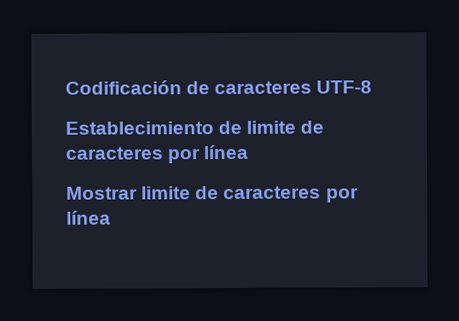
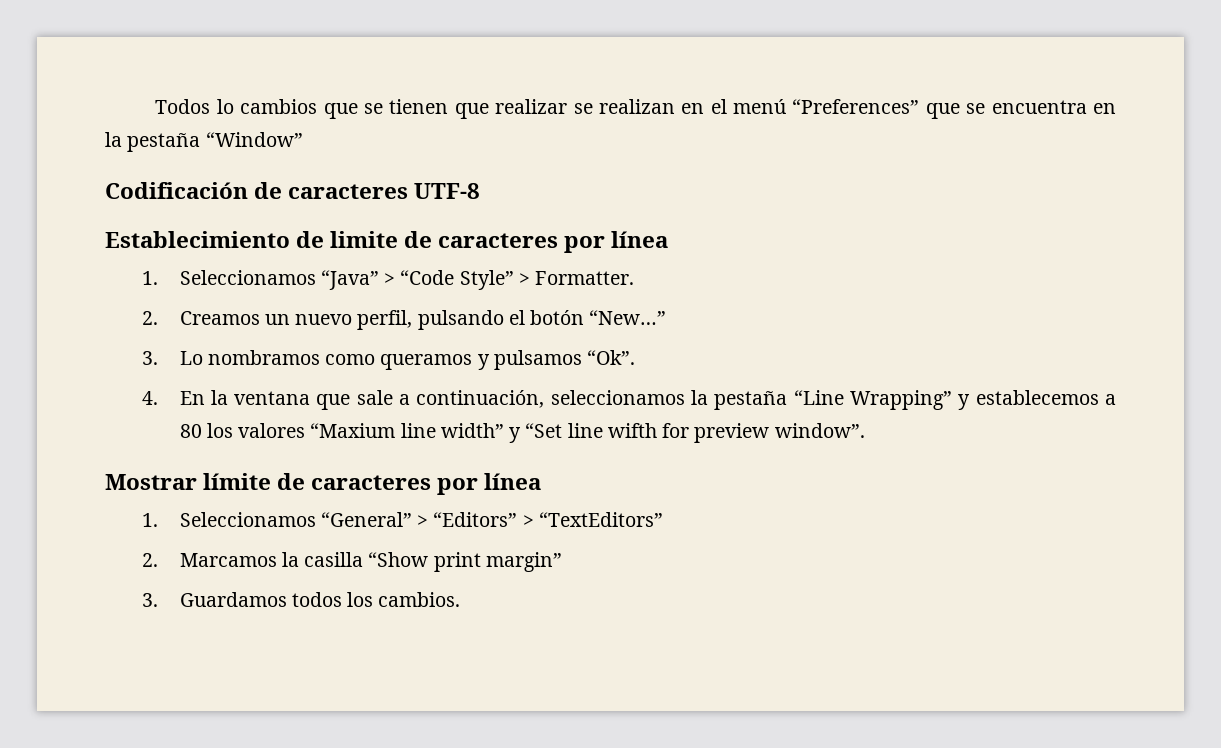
(65, 87) none -> [155,99,1116,119] [105,132,303,152] Todos lo cambios que se tienen que realizar se realizan en el menú “Preferences” que se encuentra en la pestaña “Window” //
(249, 152) none -> [142,270,635,290] [142,310,667,330] [142,350,636,370] [142,390,1117,410] [179,423,865,443] // 1. Seleccionamos “Java” > “Code Style” > Formatter. // 2. Creamos un nuevo perfil, pulsando el botón “New…” // 3. Lo nombramos como queramos y pulsamos “Ok”. // 4. En la ventana que sale a continuación, seleccionamos la pestaña “Line Wrapping” y establecemos a 80 los valores “Maxium line width” y “Set line wifth for preview window”.
[141,185,359,203] [66,210,111,225] limite de caracteres por línea -> [203,473,542,495] [142,512,663,527] [142,552,562,572] [142,592,461,607] límite de caracteres por línea // 1. Seleccionamos “General” > “Editors” > “TextEditors” // 2. Marcamos la casilla “Show print margin” // 3. Guardamos todos los cambios.

